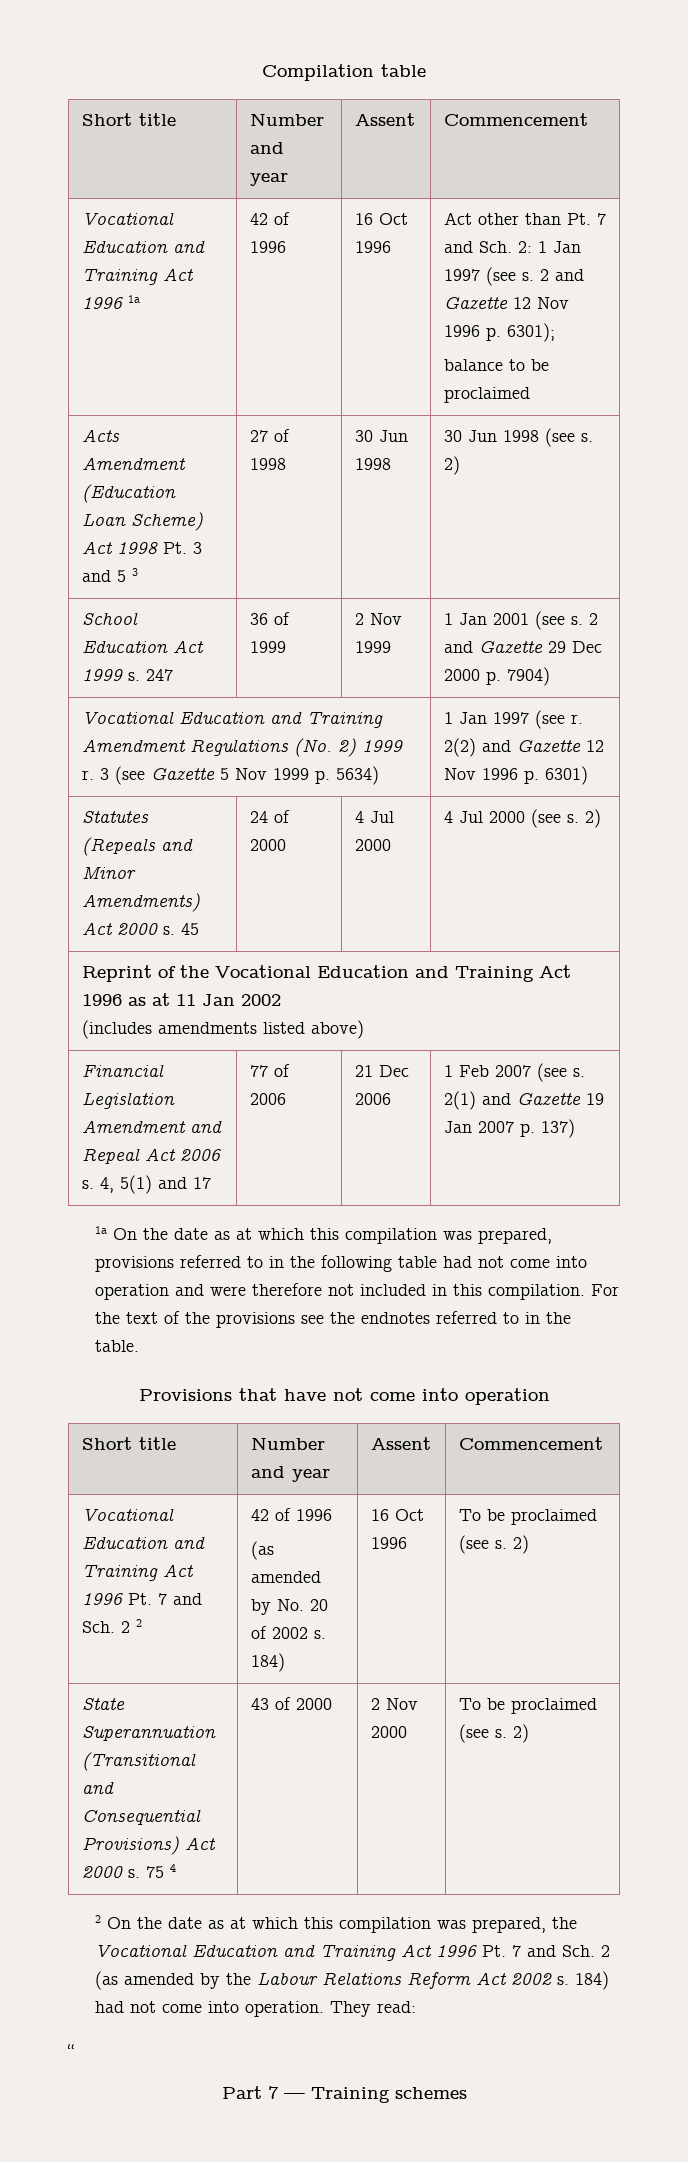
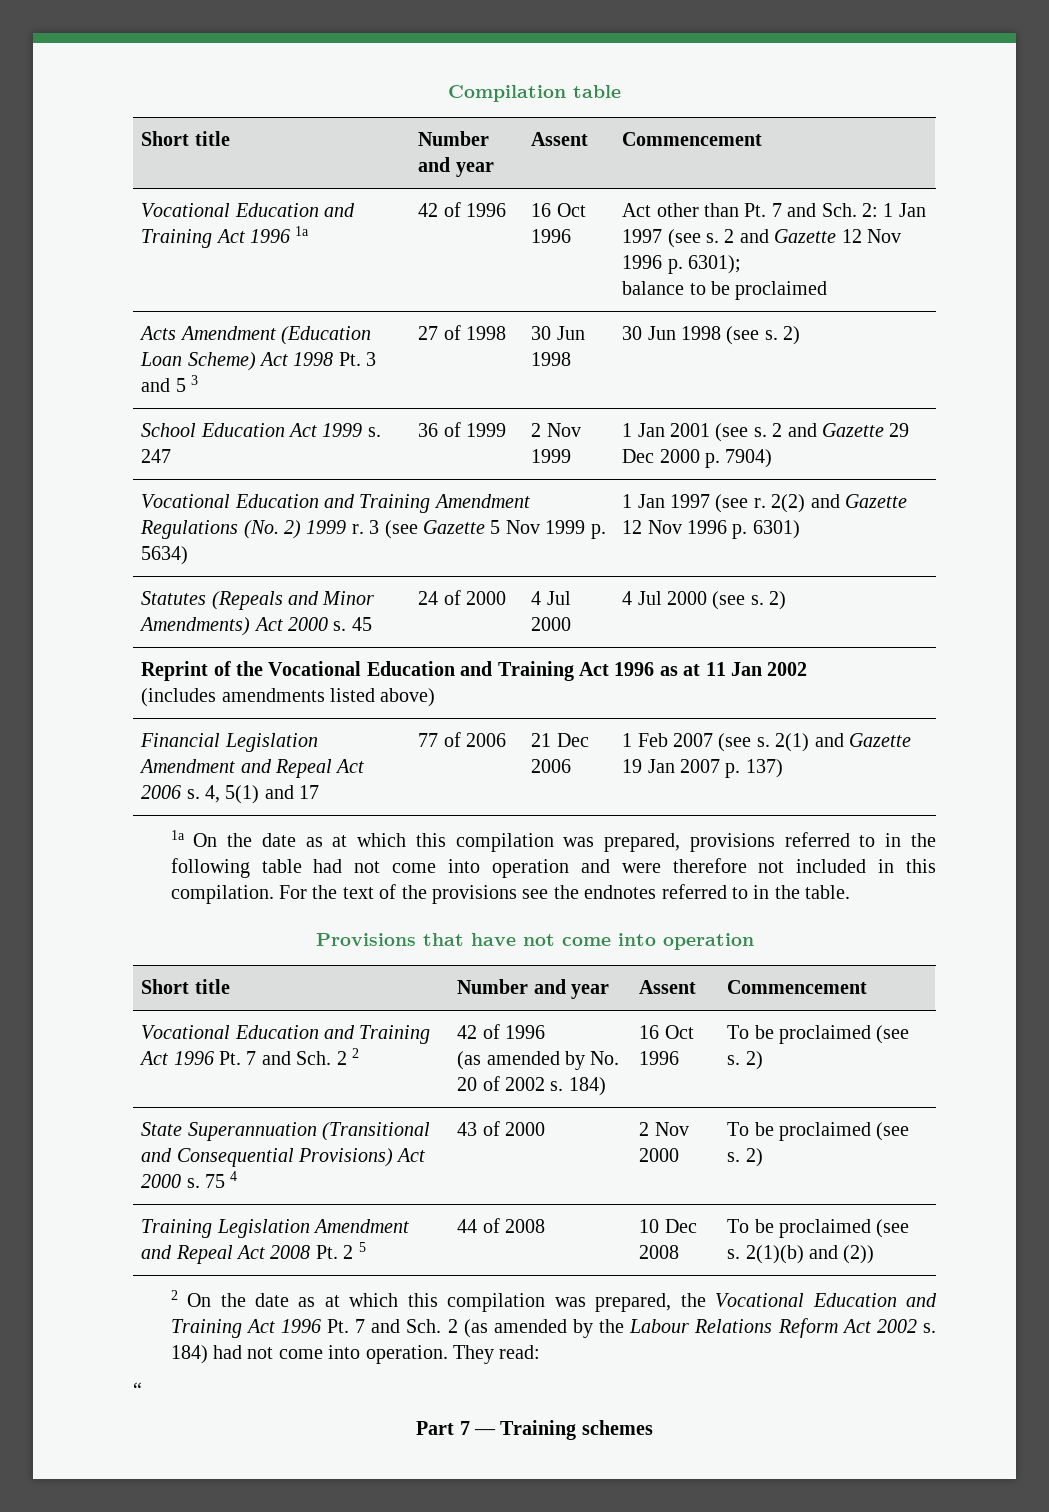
(529, 1733) none -> [141,1219,410,1238] [141,1242,366,1264] [457,1218,546,1233] [639,1219,697,1233] [639,1245,680,1259] [727,1219,910,1238] [727,1245,875,1264] // Training Legislation Amendment and Repeal Act 2008 Pt. 2 5 | 44 of 2008 | 10 Dec 2008 | To be proclaimed (see s. 2(1)(b) and (2))

